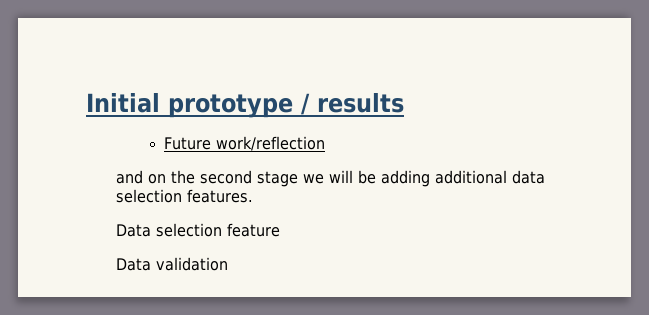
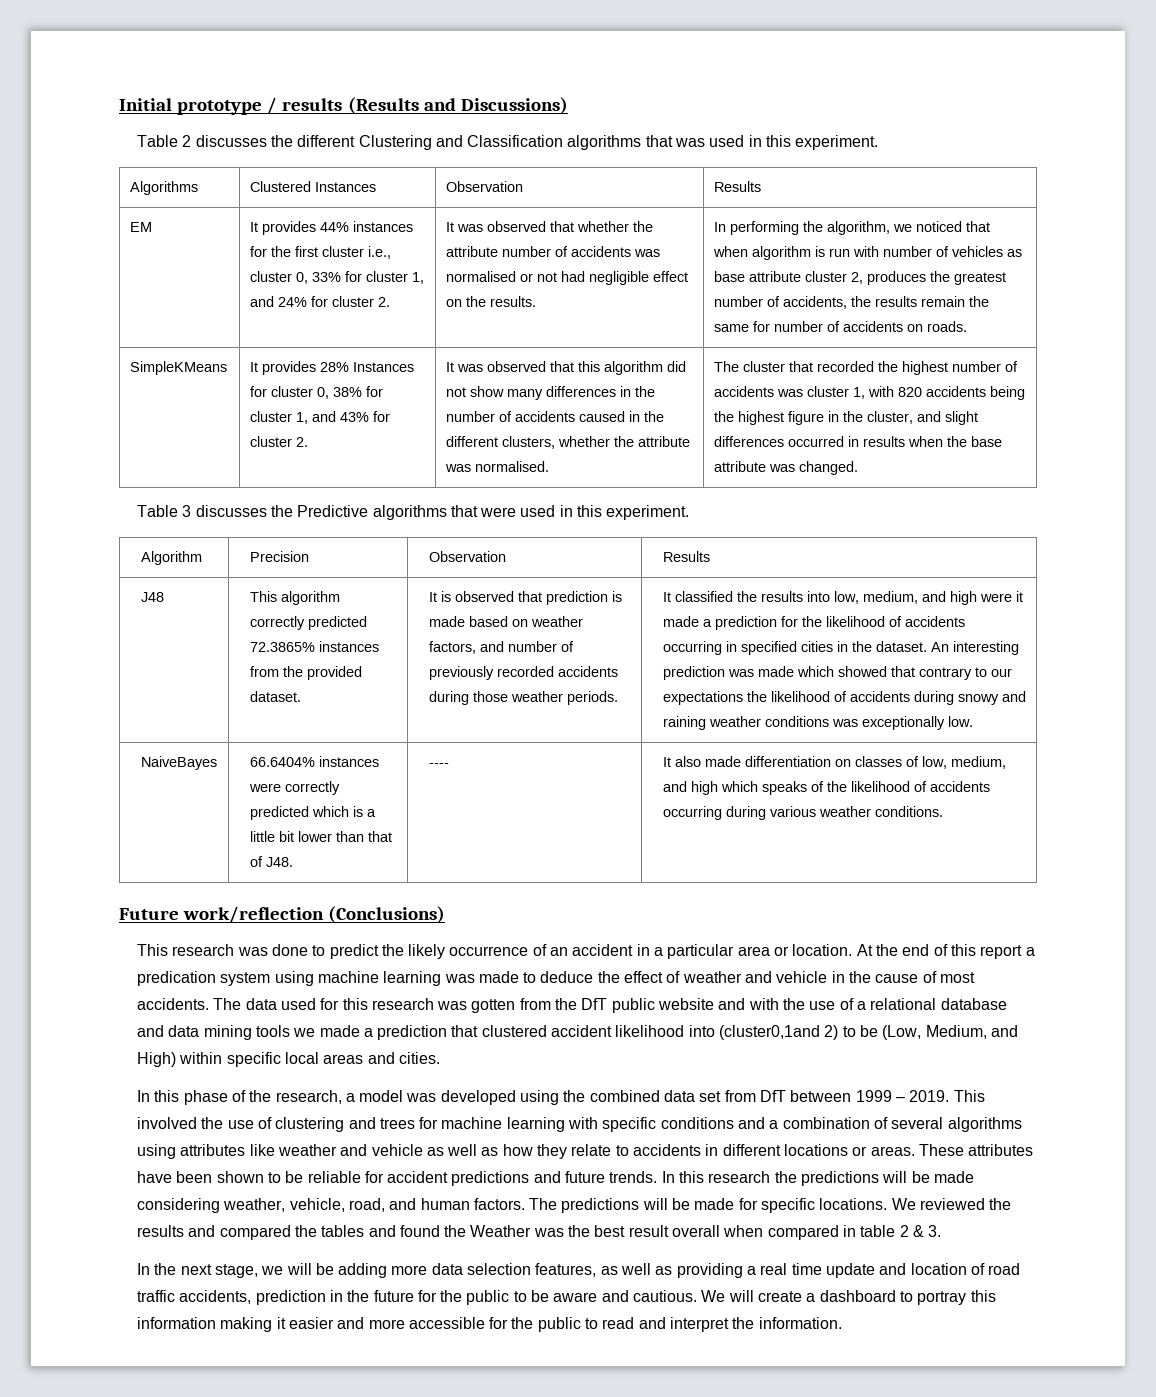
[164,136,326,151] [116,170,299,187] // Future work/reflection // and on the second stage -> [347,97,568,115] [136,135,879,150] [130,181,199,195] [250,181,377,192] [446,181,524,192] [714,181,762,192] [130,222,153,232] [250,221,414,235] [250,246,392,259] [250,271,425,284] [250,296,391,307] [446,221,654,232] [446,246,661,257] [446,271,689,285] [446,296,537,307] [714,221,991,235] [713,246,1023,260] [714,271,1007,285] [714,296,990,309] [714,321,968,332] [130,361,228,375] [250,361,415,375] [250,386,384,399] [250,411,391,424] [250,436,309,447] [446,361,687,375] [446,386,656,400] [446,411,665,422] [446,436,691,449] [445,461,550,472] [714,361,1019,375] [714,386,1026,400] [714,411,979,425] [714,436,1003,447] [714,461,859,475] [136,505,690,520] [140,551,202,565] [249,551,309,562] [428,551,506,562] [662,551,710,562] [140,592,164,602] [249,591,340,605] [249,616,367,630] [249,641,379,652] [249,666,362,680] [249,691,301,702] [428,591,622,605] [428,616,583,627] [428,641,574,654] [428,666,618,680] [428,691,618,705] [662,591,1023,605] [662,616,965,630] [662,641,1019,655] [662,666,1012,680] [662,691,1026,705] [662,716,973,730] [140,756,217,770] [249,756,379,767] [248,781,340,795] [249,806,376,820] [249,831,392,842] [249,856,293,867] [428,763,449,767] [662,756,1006,769] [662,781,990,795] [662,806,943,820] [119,906,446,924] [136,944,1035,959] [136,971,976,986] [136,998,1007,1013] [136,1025,1019,1040] [136,1052,440,1067] [136,1090,985,1105] [136,1117,1022,1132] [136,1144,1034,1159] [136,1171,975,1186] [136,1198,1012,1213] [136,1225,942,1240] [136,1263,258,1278] (Results and Discussions) // Table 2 discusses the different Clustering and Classification algorithms that was used in this experiment. // Algorithms | Clustered Instances | Observation | Results // EM | It provides 44% instances for the first cluster i.e., cluster 0, 33% for cluster 1, and 24% for cluster 2. | It was observed that whether the attribute number of accidents was normalised or not had negligible effect on the results. | In performing the algorithm, we noticed that when algorithm is run with number of vehicles as base attribute cluster 2, produces the greatest number of accidents, the results remain the same for number of accidents on roads. // SimpleKMeans | It provides 28% Instances for cluster 0, 38% for cluster 1, and 43% for cluster 2. | It was observed that this algorithm did not show many differences in the number of accidents caused in the different clusters, whether the attribute was normalised. | The cluster that recorded the highest number of accidents was cluster 1, with 820 accidents being the highest figure in the cluster, and slight differences occurred in results when the base attribute was changed. // Table 3 discusses the Predictive algorithms that were used in this experiment. // Algorithm | Precision | Observation | Results // J48 | This algorithm correctly predicted 72.3865% instances from the provided dataset. | It is observed that prediction is made based on weather factors, and number of previously recorded accidents during those weather periods. | It classified the results into low, medium, and high were it made a prediction for the likelihood of accidents occurring in specified cities in the dataset. An interesting prediction was made which showed that contrary to our expectations the likelihood of accidents during snowy and raining weather conditions was exceptionally low. // NaiveBayes | 66.6404% instances were correctly predicted which is a little bit lower than that of J48. | ---- | It also made differentiation on classes of low, medium, and high which speaks of the likelihood of accidents occurring during various weather conditions. // Future work/reflection (Conclusions) // This research was done to predict the likely occurrence of an accident in a particular area or location. At the end of this report a predication system using machine learning was made to deduce the effect of weather and vehicle in the cause of most accidents. The data used for this research was gotten from the DfT public website and with the use of a relational database and data mining tools we made a prediction that clustered accident likelihood into (cluster0,1and 2) to be (Low, Medium, and High) within specific local areas and cities. // In this phase of the research, a model was developed using the combined data set from DfT between 1999 – 2019. This involved the use of clustering and trees for machine learning with specific conditions and a combination of several algorithms using attributes like weather and vehicle as well as how they relate to accidents in different locations or areas. These attributes have been shown to be reliable for accident predictions and future trends. In this research the predictions will be made considering weather, vehicle, road, and human factors. The predictions will be made for specific locations. We reviewed the results and compared the tables and found the Weather was the best result overall when compared in table 2 & 3. // In the next stage,
[435,170,508,184] additional -> [391,1265,428,1275] more
[187,189,254,203] [116,223,281,237] [116,257,229,271] features. // Data selection feature // Data validation -> [535,1263,1021,1278] [136,1290,996,1305] [136,1317,842,1332] features, as well as providing a real time update and location of road traffic accidents, prediction in the future for the public to be aware and cautious. We will create a dashboard to portray this information making it easier and more accessible for the public to read and interpret the information.

